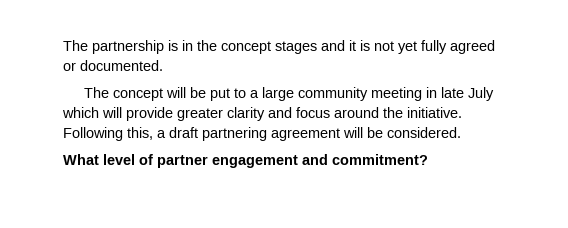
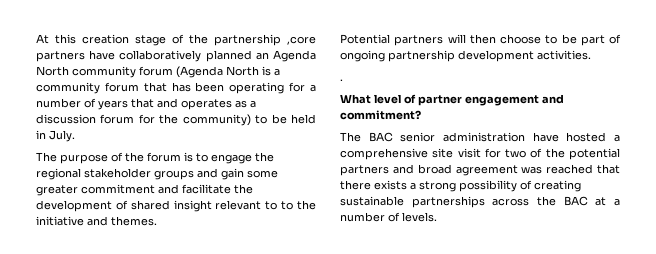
[63,40,495,54] [63,60,163,71] [83,87,494,101] [62,107,462,121] [63,127,461,141] The partnership is in the concept stages and it is not yet fully agreed or documented. // The concept will be put to a large community meeting in late July which will provide greater clarity and focus around the initiative. Following this, a draft partnering agreement will be considered. -> [36,34,316,46] [36,50,316,62] [36,66,280,78] [36,82,316,94] [36,98,256,110] [36,114,316,126] [36,130,75,142] [36,152,274,164] [36,168,278,180] [36,184,253,196] [36,200,316,212] [36,216,157,226] [340,34,621,46] [340,50,591,62] [340,79,343,81] At this creation stage of the partnership ,core partners have collaboratively planned an Agenda North community forum (Agenda North is a community forum that has been operating for a number of years that and operates as a discussion forum for the community) to be held in July. // The purpose of the forum is to engage the regional stakeholder groups and gain some greater commitment and facilitate the development of shared insight relevant to to the initiative and themes. // Potential partners will then choose to be part of ongoing partnership development activities. // .
(428, 159) none -> [340,132,620,142] [340,148,620,160] [340,164,620,176] [340,180,581,192] [340,196,620,208] [340,212,437,222] // The BAC senior administration have hosted a comprehensive site visit for two of the potential partners and broad agreement was reached that there exists a strong possibility of creating sustainable partnerships across the BAC at a number of levels.

